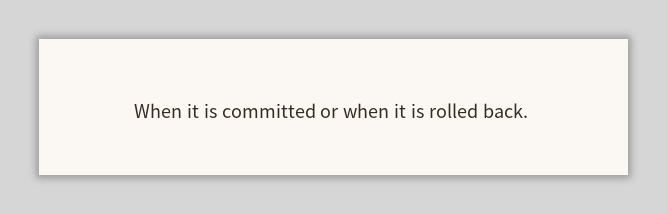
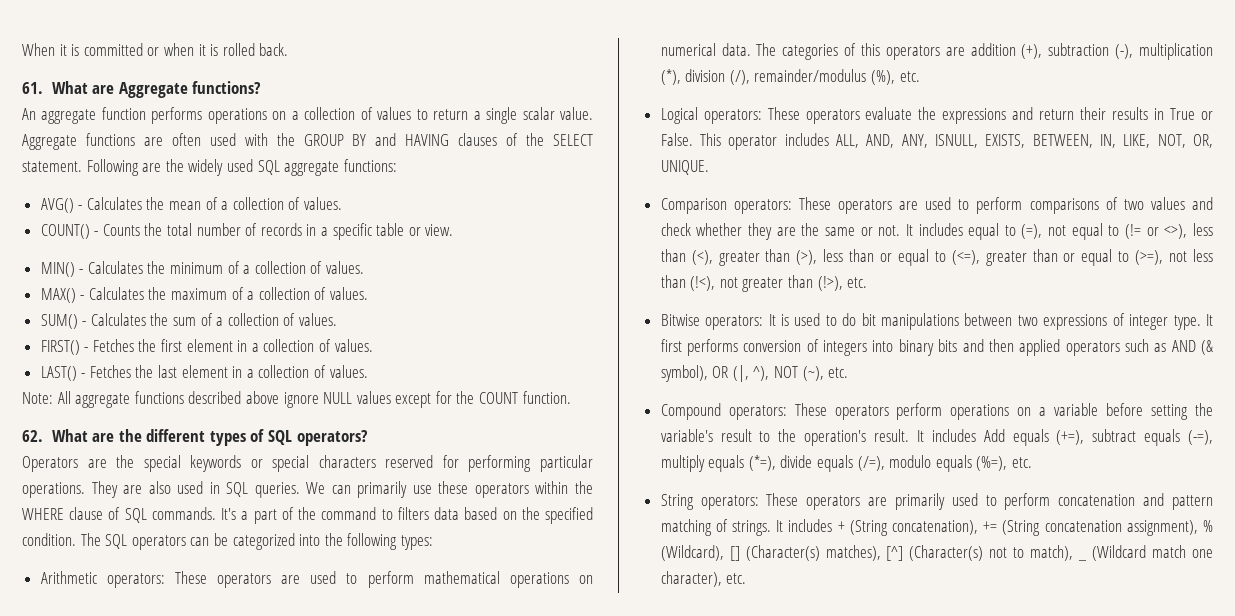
(528, 110) none -> [22,81,262,98] [22,107,593,124] [22,133,594,150] [22,159,397,176] [40,197,343,213] [40,223,454,240] [40,261,365,277] [40,287,369,303] [40,313,338,329] [40,339,373,355] [40,365,368,381] [22,391,571,408] [22,429,368,446] [22,455,593,472] [22,481,593,498] [22,507,594,524] [22,533,433,550] [40,571,593,588] [660,43,1213,60] [660,69,920,85] [660,107,1213,124] [660,133,1213,150] [660,160,709,175] [660,197,1213,214] [660,223,1213,240] [660,249,1213,266] [660,275,868,292] [660,313,1213,330] [660,339,1213,356] [660,365,849,382] [660,403,1213,420] [660,429,1213,446] [660,455,1033,472] [660,493,1213,510] [660,519,1213,536] [660,545,1213,561] [660,571,747,587] // 61. What are Aggregate functions? // An aggregate function performs operations on a collection of values to return a single scalar value. Aggregate functions are often used with the GROUP BY and HAVING clauses of the SELECT statement. Following are the widely used SQL aggregate functions: // AVG() - Calculates the mean of a collection of values. // COUNT() - Counts the total number of records in a specific table or view. // MIN() - Calculates the minimum of a collection of values. // MAX() - Calculates the maximum of a collection of values. // SUM() - Calculates the sum of a collection of values. // FIRST() - Fetches the first element in a collection of values. // LAST() - Fetches the last element in a collection of values. // Note: All aggregate functions described above ignore NULL values except for the COUNT function. // 62. What are the different types of SQL operators? // Operators are the special keywords or special characters reserved for performing particular operations. They are also used in SQL queries. We can primarily use these operators within the WHERE clause of SQL commands. It's a part of the command to filters data based on the specified condition. The SQL operators can be categorized into the following types: // Arithmetic operators: These operators are used to perform mathematical operations on numerical data. The categories of this operators are addition (+), subtraction (-), multiplication (*), division (/), remainder/modulus (%), etc. // Logical operators: These operators evaluate the expressions and return their results in True or False. This operator includes ALL, AND, ANY, ISNULL, EXISTS, BETWEEN, IN, LIKE, NOT, OR, UNIQUE. // Comparison operators: These operators are used to perform comparisons of two values and check whether they are the same or not. It includes equal to (=), not equal to (!= or <>), less than (<), greater than (>), less than or equal to (<=), greater than or equal to (>=), not less than (!<), not greater than (!>), etc. // Bitwise operators: It is used to do bit manipulations between two expressions of integer type. It first performs conversion of integers into binary bits and then applied operators such as AND (& symbol), OR (|, ^), NOT (~), etc. // Compound operators: These operators perform operations on a variable before setting the variable's result to the operation's result. It includes Add equals (+=), subtract equals (-=), multiply equals (*=), divide equals (/=), modulo equals (%=), etc. // String operators: These operators are primarily used to perform concatenation and pattern matching of strings. It includes + (String concatenation), += (String concatenation assignment), % (Wildcard), [] (Character(s) matches), [^] (Character(s) not to match), _ (Wildcard match one character), etc.

